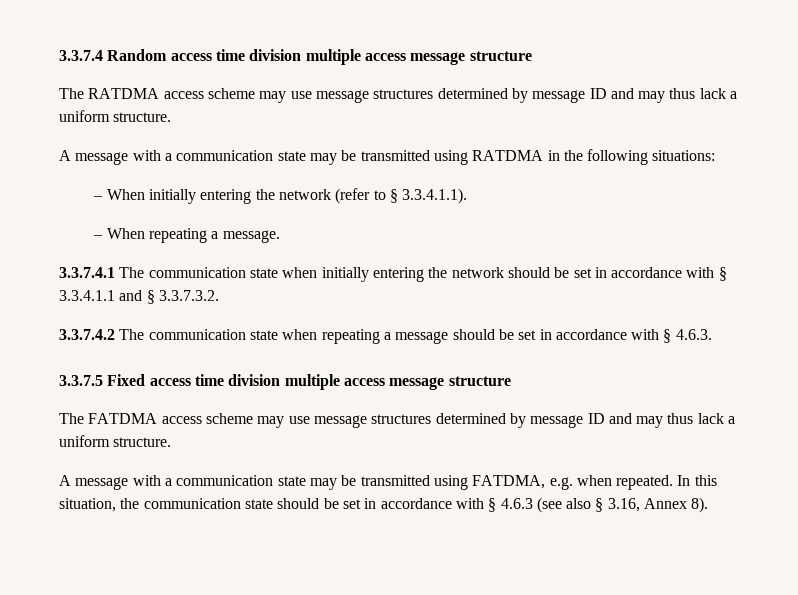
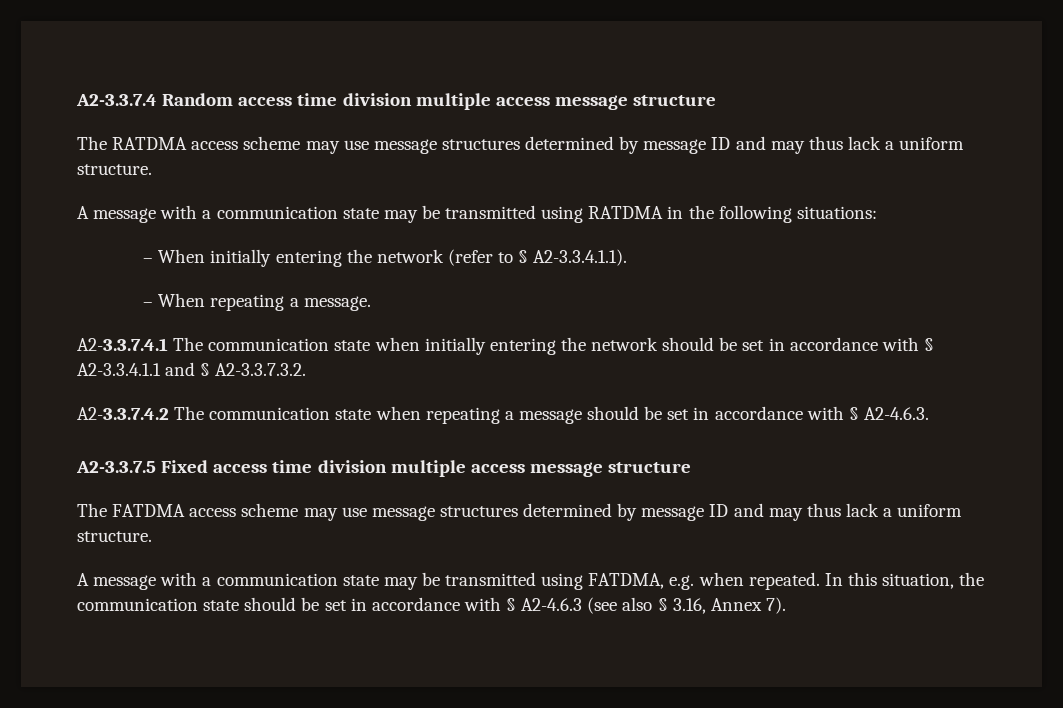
[59,50,103,61] 3.3.7.4 -> [76,94,157,106] A2-3.3.7.4
[402,188,468,204] 3.3.4.1.1). -> [533,249,628,266] A2-3.3.4.1.1).
[59,267,115,278] 3.3.7.4.1 -> [77,338,168,351] A2-3.3.7.4.1
[59,290,115,301] 3.3.4.1.1 -> [77,363,161,376] A2-3.3.4.1.1
[158,290,219,301] [59,329,115,340] 3.3.7.3.2. // 3.3.7.4.2 -> [215,363,307,376] [77,407,169,420] A2-3.3.7.3.2. // A2-3.3.7.4.2
[675,329,712,340] [59,375,103,386] 4.6.3. // 3.3.7.5 -> [863,407,929,420] [76,461,156,473] A2-4.6.3. // A2-3.3.7.5
[500,498,533,509] 4.6.3 -> [521,598,583,611] A2-4.6.3
[691,497,709,513] 8). -> [765,597,786,614] 7).

